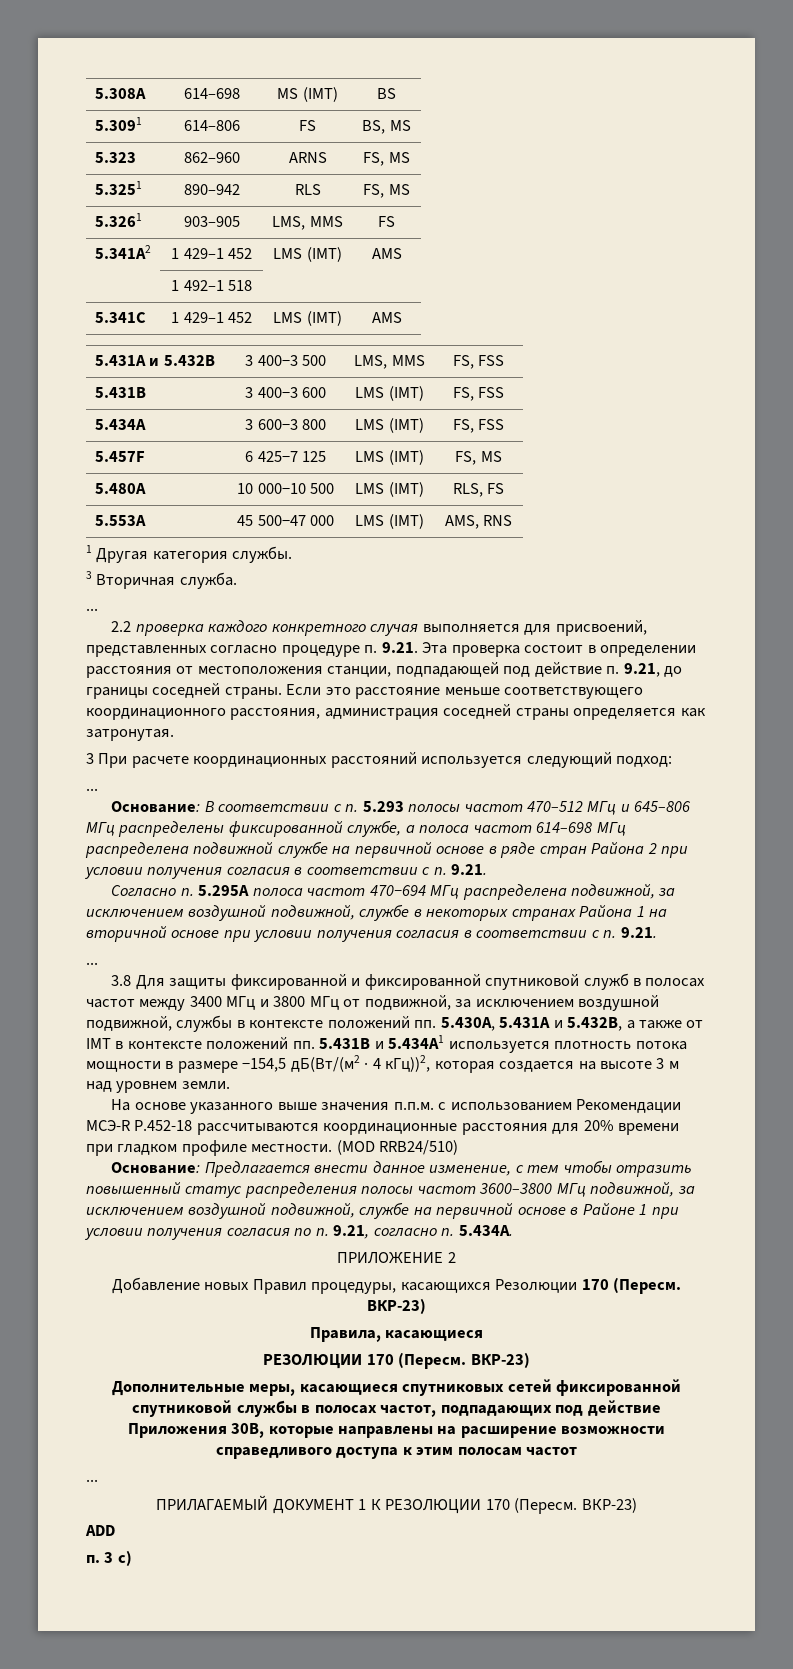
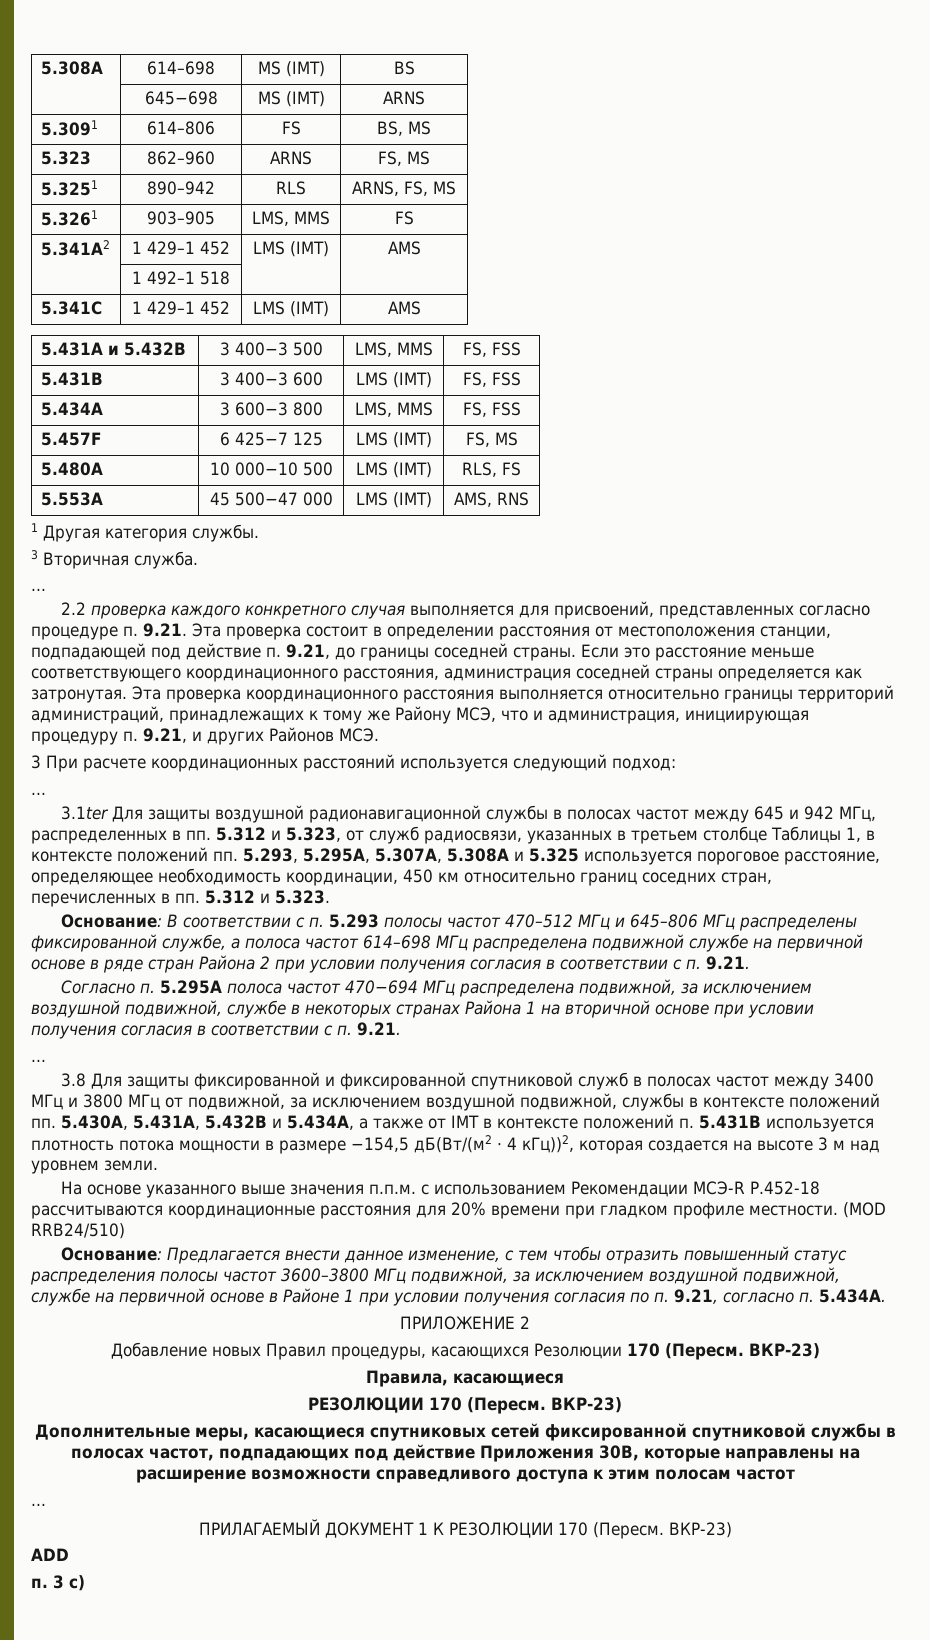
(396, 93) none -> [144,91,218,105] [257,91,325,107] [383,91,425,105] // | 645−698 | MS (IMT) | ARNS
(321, 189) none -> [352,181,399,196] ARNS,
[355,418,424,433] LMS (IMT) -> [354,402,433,417] LMS, MMS
(174, 735) none -> [132,685,894,703] [31,706,809,724] [31,727,379,745] Эта проверка координационного расстояния выполняется относительно границы территорий администраций, принадлежащих к тому же Району МСЭ, что и администрация, инициирующая процедуру п. 9.21, и других Районов МСЭ.
(98, 789) none -> [61,805,877,823] [31,826,875,844] [31,847,880,865] [31,868,772,886] [31,890,330,907] // 3.1ter Для защиты воздушной радионавигационной службы в полосах частот между 645 и 942 МГц, распределенных в пп. 5.312 и 5.323, от служб радиосвязи, указанных в третьем столбце Таблицы 1, в контексте положений пп. 5.293, 5.295А, 5.307А, 5.308А и 5.325 используется пороговое расстояние, определяющее необходимость координации, 450 км относительно границ соседних стран, перечисленных в пп. 5.312 и 5.323.
[499,1017,623,1031] 5.431A и 5.432B, -> [133,1115,354,1130] 5.431A, 5.432B и 5.434А,
[292,1035,445,1049] пп. 5.431B и 5.434А1 -> [679,1115,761,1129] п. 5.431B

